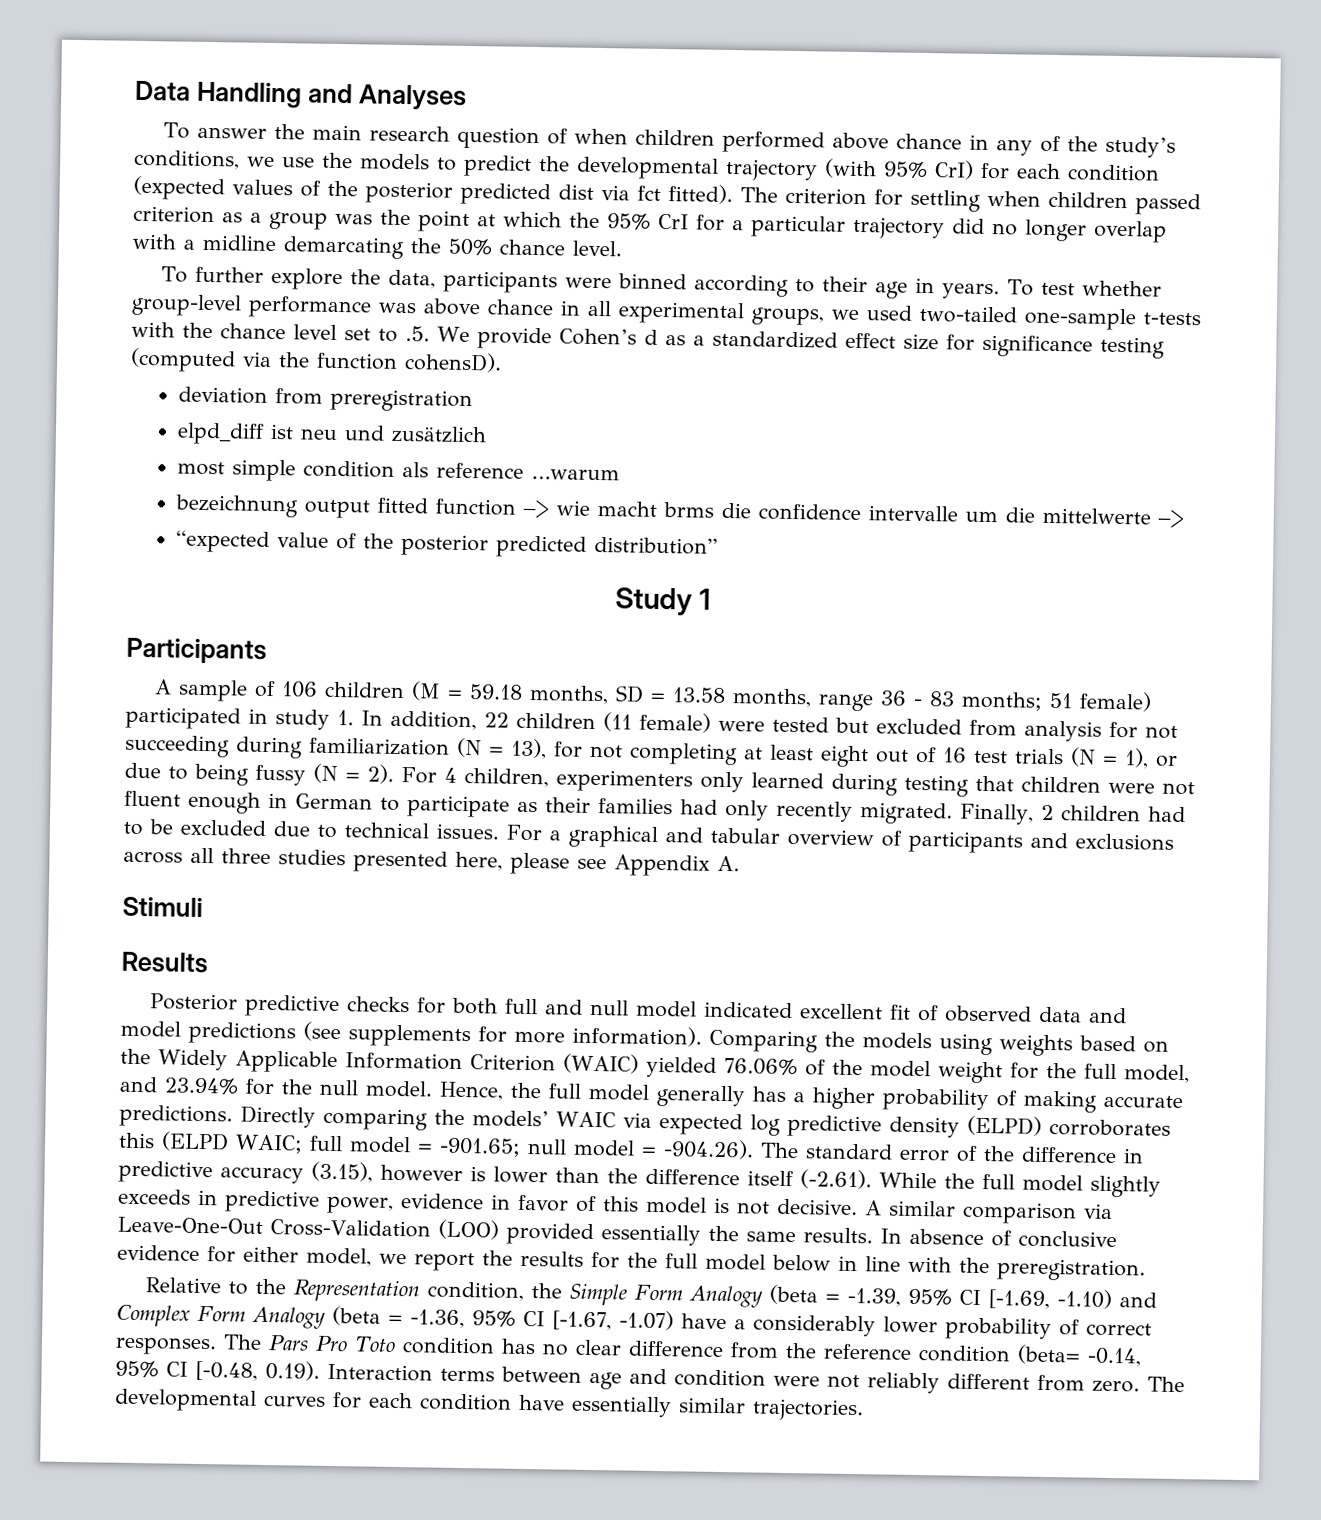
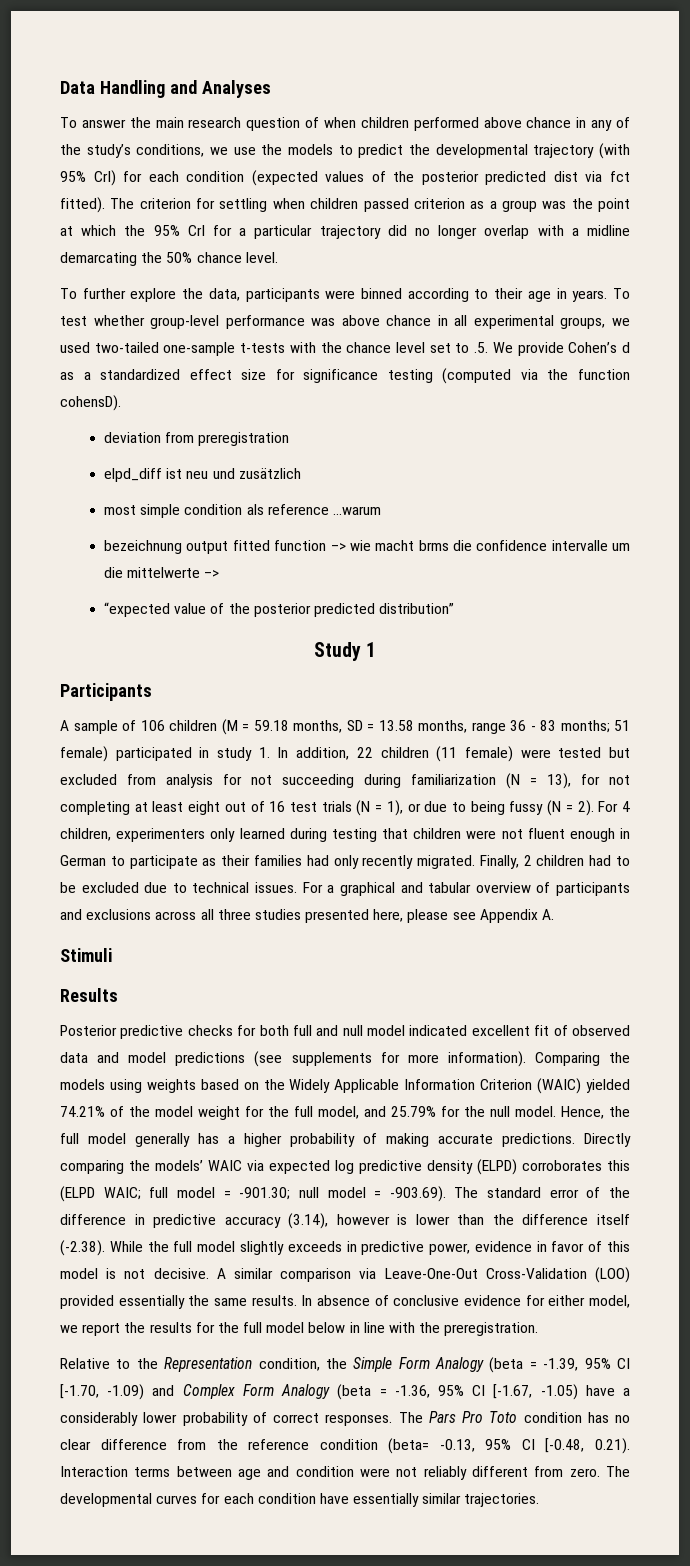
[723,1058,798,1076] 76.06% -> [60,1106,105,1117] 74.21%
[164,1077,239,1095] 23.94% -> [391,1106,436,1117] 25.79%
[438,1137,521,1157] -901.65; -> [239,1187,291,1200] -901.30;
[662,1139,754,1160] -904.26). -> [389,1186,446,1202] -903.69).
[311,1161,373,1183] (3.15), -> [288,1213,329,1229] (3.14),
[800,1169,872,1190] (-2.61). -> [60,1240,105,1256] (-2.38).
[988,1289,1113,1310] [-1.69, -1.10) -> [60,1384,145,1400] [-1.70, -1.09)
[619,1310,674,1331] -1.07) -> [540,1384,578,1400] -1.05)
[1086,1347,1142,1367] -0.14, -> [439,1439,475,1452] -0.13,
[265,1361,320,1381] 0.19). -> [595,1438,630,1454] 0.21).

